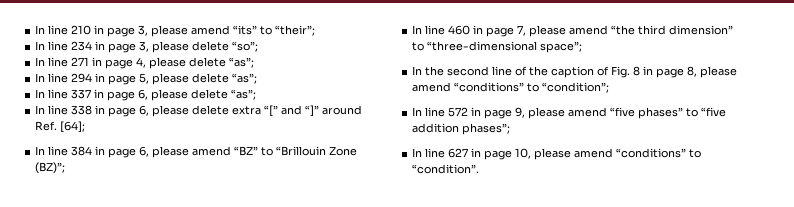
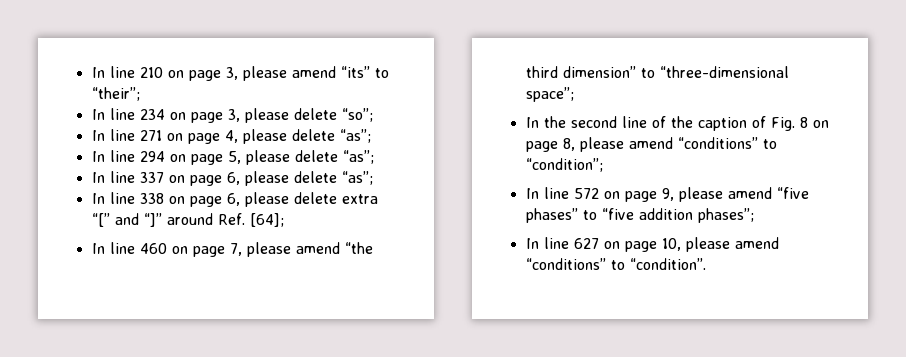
[94,25,105,34] in -> [167,70,184,78] on
[95,41,106,50] in -> [169,112,186,120] on
[92,57,103,66] in -> [166,133,183,141] on
[95,73,106,82] in -> [169,154,186,162] on
[94,89,105,98] in -> [168,175,185,183] on
[95,105,106,114] in -> [168,196,185,204] on
[35,146,358,158] [35,162,66,174] // In line 384 in page 6, please amend “BZ” to “Brillouin Zone (BZ)”; -> (284, 220) none
[473,25,484,34] in -> [171,246,188,254] on
[643,66,654,75] in -> [812,120,829,128] on
[471,107,482,116] in -> [603,191,620,199] on
[471,148,482,157] in -> [603,241,620,249] on

